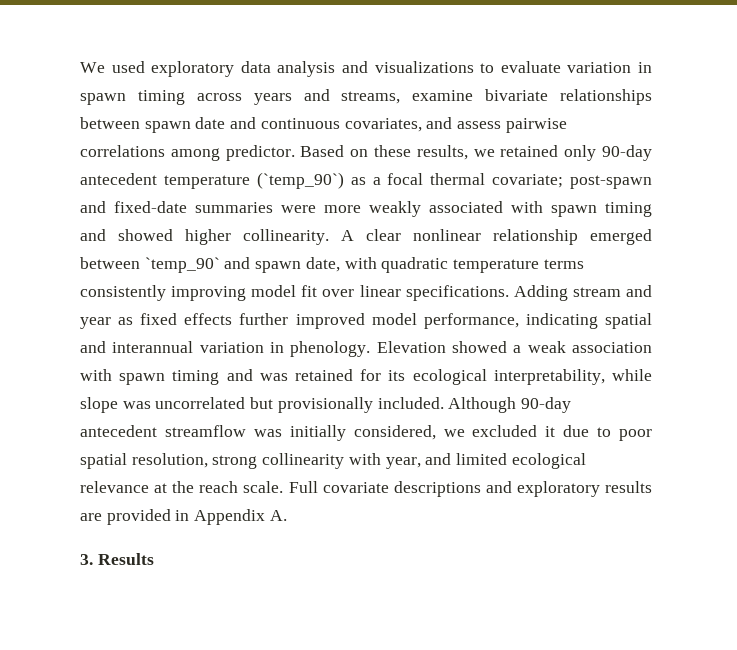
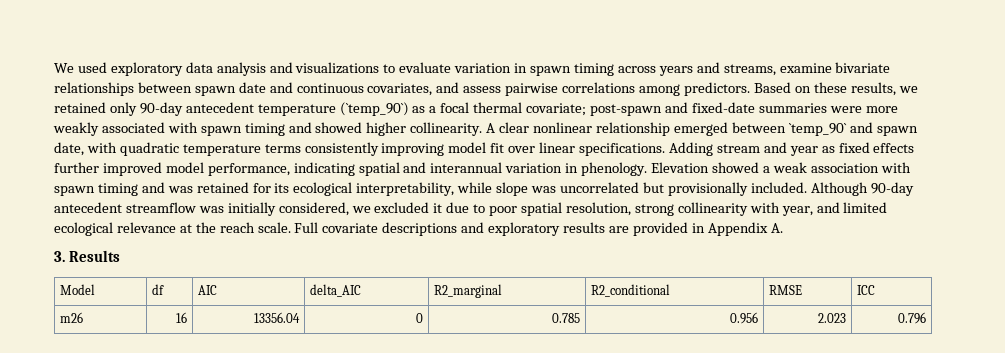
[225,145,295,161] predictor. -> [683,82,750,96] predictors.
(154, 559) none -> [59,284,95,295] [151,284,164,295] [197,285,217,295] [309,284,361,297] [433,284,502,298] [590,284,670,297] [768,285,802,295] [856,285,875,295] [59,312,83,323] [176,312,188,323] [254,312,301,323] [416,313,424,323] [552,313,581,323] [730,312,759,324] [818,313,847,323] [898,312,927,324] // Model | df | AIC | delta_AIC | R2_marginal | R2_conditional | RMSE | ICC // m26 | 16 | 13356.04 | 0 | 0.785 | 0.956 | 2.023 | 0.796

